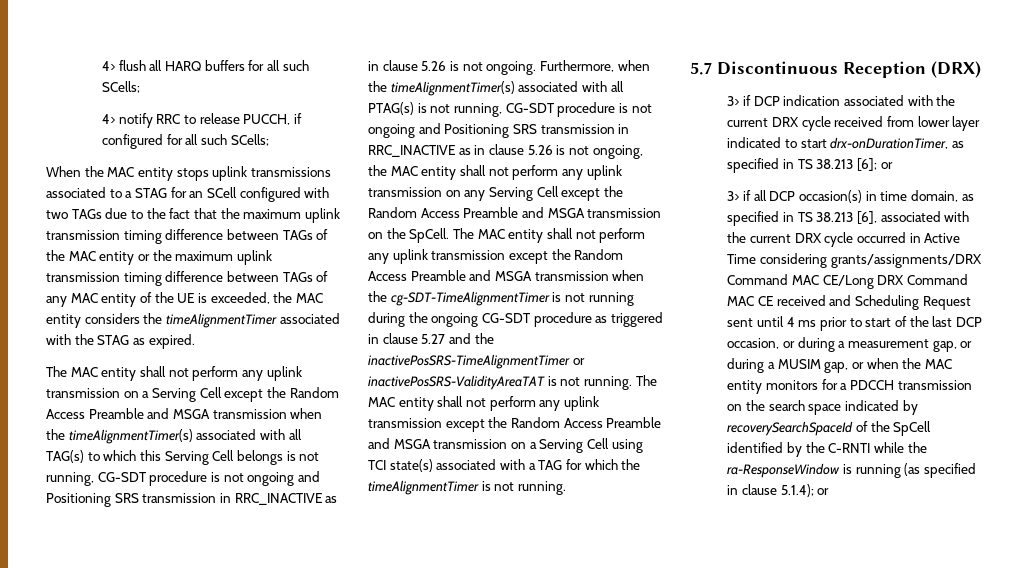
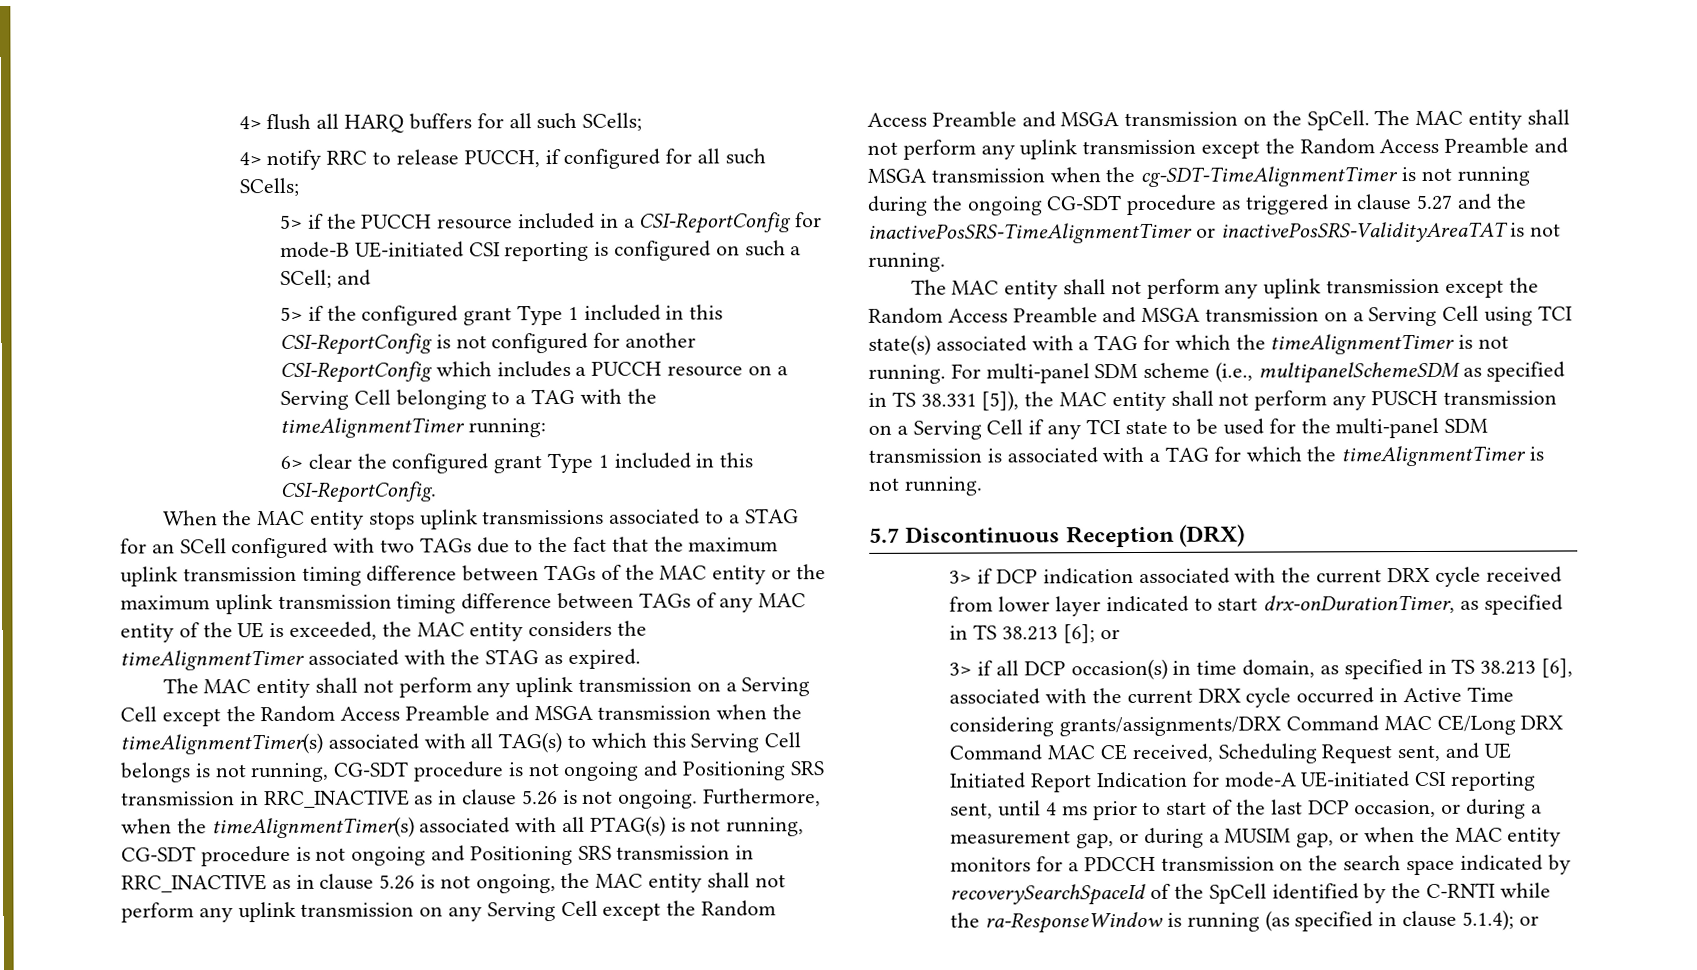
(269, 140) none -> [279,212,823,234] [279,240,802,262] [279,269,371,288] [279,304,724,326] [279,332,696,355] [279,360,788,383] [279,388,657,410] [279,417,546,438] [279,452,754,474] [279,481,437,503] // 5> if the PUCCH resource included in a CSI-ReportConfig for mode-B UE-initiated CSI reporting is configured on such a SCell; and // 5> if the configured grant Type 1 included in this CSI-ReportConfig is not configured for another CSI-ReportConfig which includes a PUCCH resource on a Serving Cell belonging to a TAG with the timeAlignmentTimer running: // 6> clear the configured grant Type 1 included in this CSI-ReportConfig.
(632, 383) none -> (946, 262) //
(566, 488) none -> [950,361,1566,384] [868,390,1557,412] [868,417,1489,440] [868,445,1545,467] [868,476,983,496] For multi-panel SDM scheme (i.e., multipanelSchemeSDM as specified in TS 38.331 [5]), the MAC entity shall not perform any PUSCH transmission on a Serving Cell if any TCI state to be used for the multi-panel SDM transmission is associated with a TAG for which the timeAlignmentTimer is not running.
[776,295,971,310] [727,318,754,327] received and Scheduling Request sent -> [1131,742,1511,764] [950,771,1537,793] [950,802,994,819] received, Scheduling Request sent, and UE Initiated Report Indication for mode-A UE-initiated CSI reporting sent,

